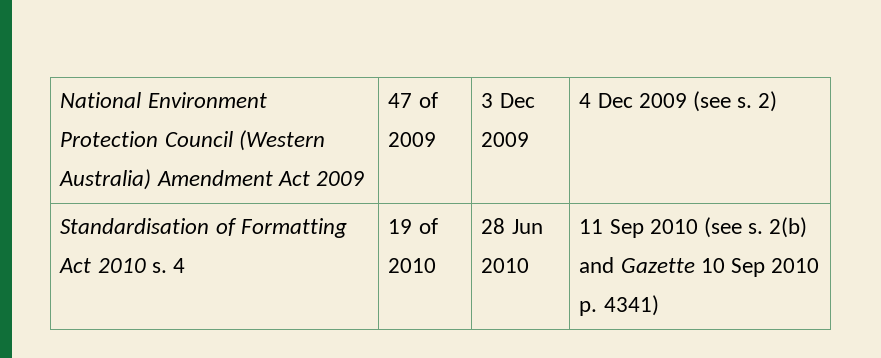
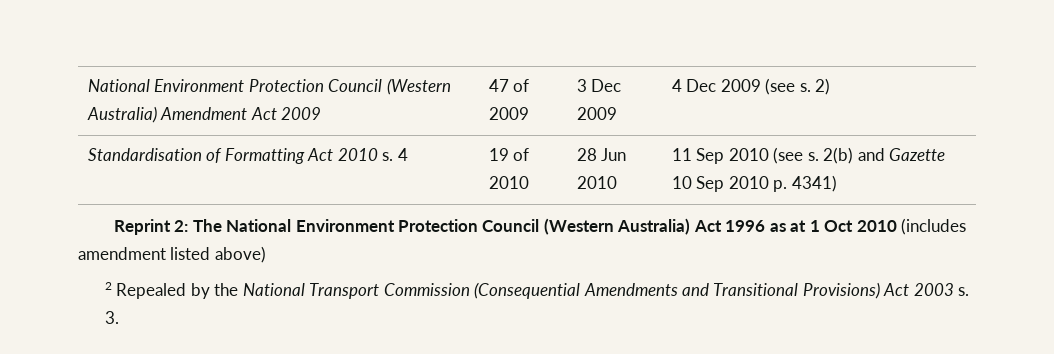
(659, 305) none -> [113,218,967,235] [78,246,266,263] [104,282,970,299] [104,311,119,324] // Reprint 2: The National Environment Protection Council (Western Australia) Act 1996 as at 1 Oct 2010 (includes amendment listed above) // 2 Repealed by the National Transport Commission (Consequential Amendments and Transitional Provisions) Act 2003 s. 3.

